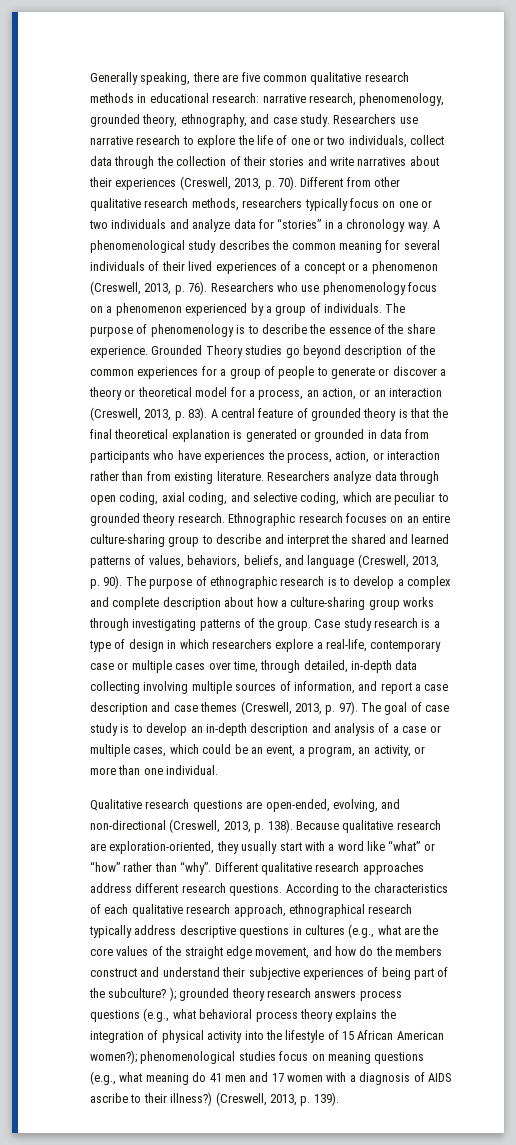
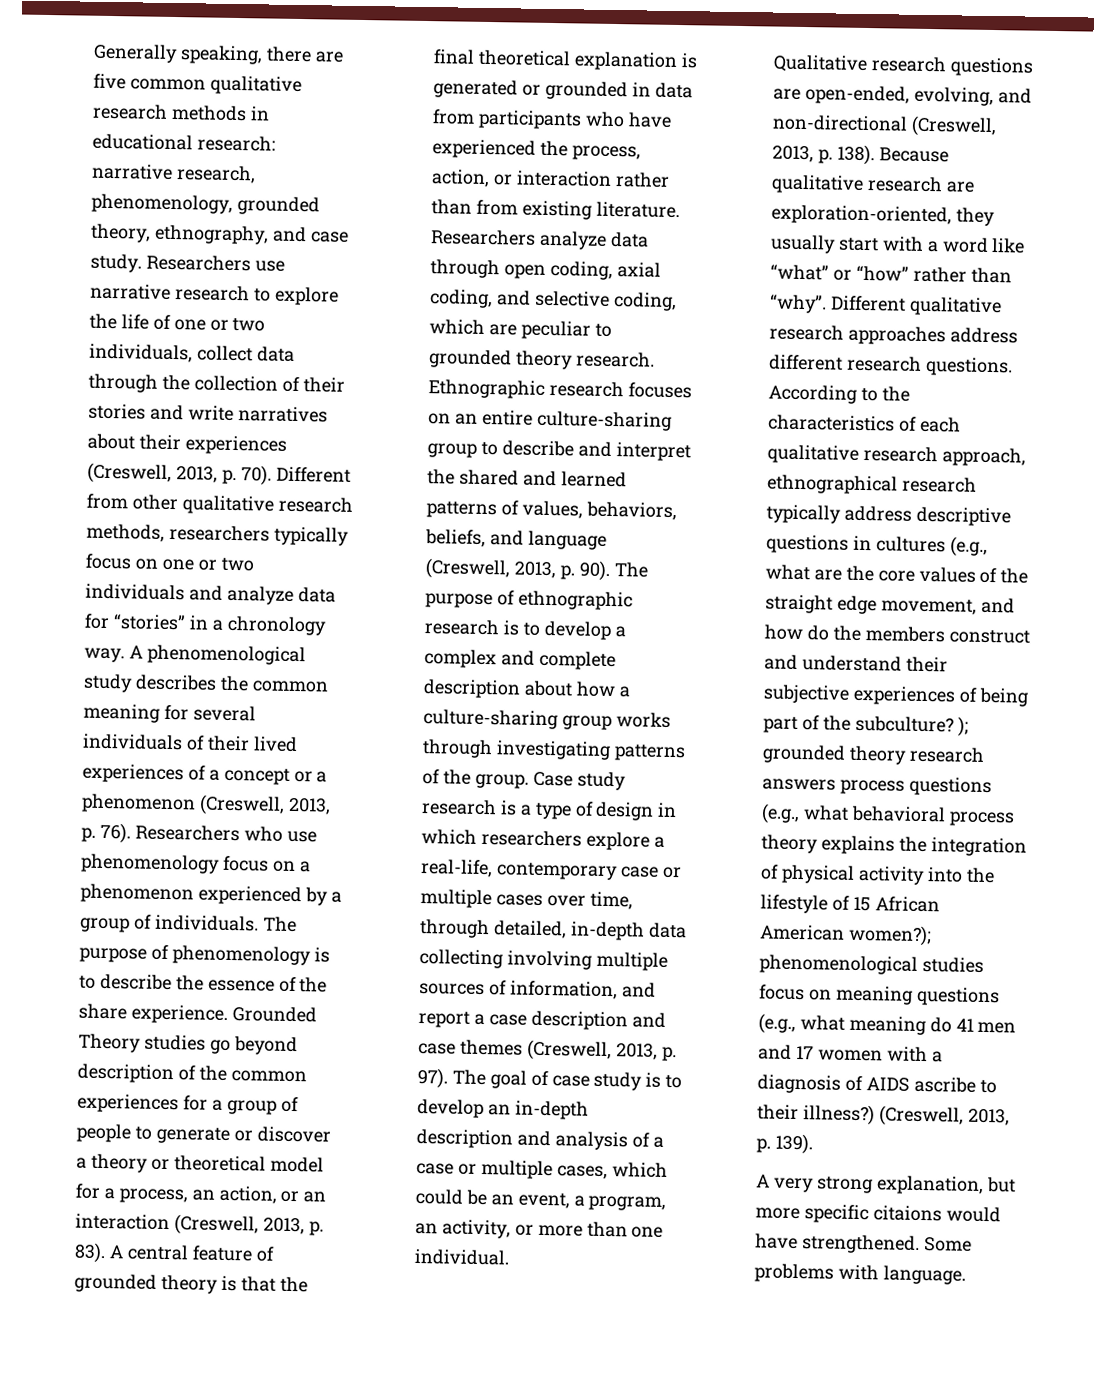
[204,451,266,463] experiences -> [432,139,537,159] experienced
(339, 1099) none -> [756,1174,1016,1195] [755,1204,1001,1224] [755,1233,972,1254] [754,1263,966,1285] // A very strong explanation, but more specific citaions would have strengthened. Some problems with language.

